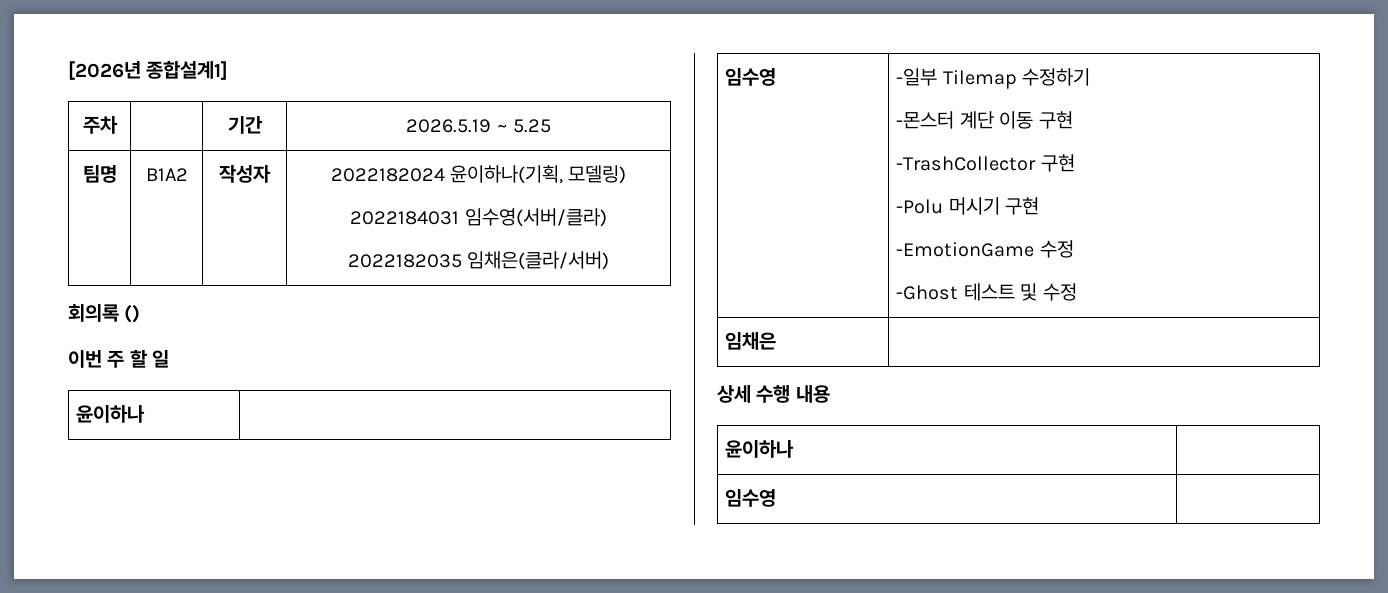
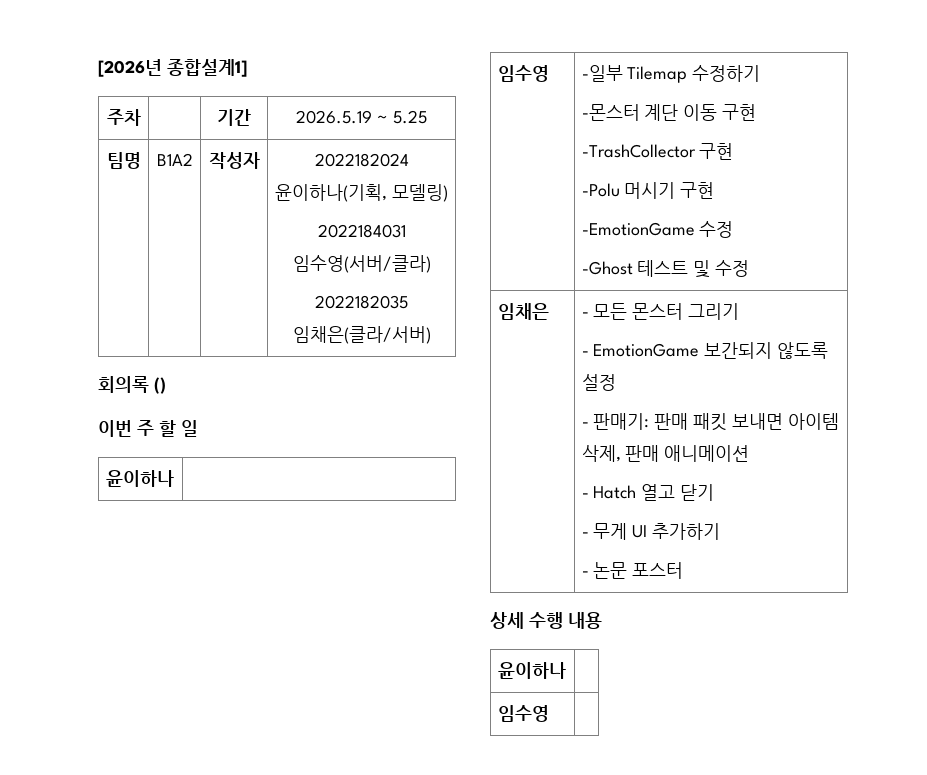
(777, 341) none -> [581,303,740,320] [581,342,829,359] [581,374,616,391] [581,413,839,431] [581,445,750,462] [581,484,715,501] [581,523,721,540] [581,562,684,579] - 모든 몬스터 그리기 // - EmotionGame 보간되지 않도록 설정 // - 판매기: 판매 패킷 보내면 아이템 삭제, 판매 애니메이션 // - Hatch 열고 닫기 // - 무게 UI 추가하기 // - 논문 포스터

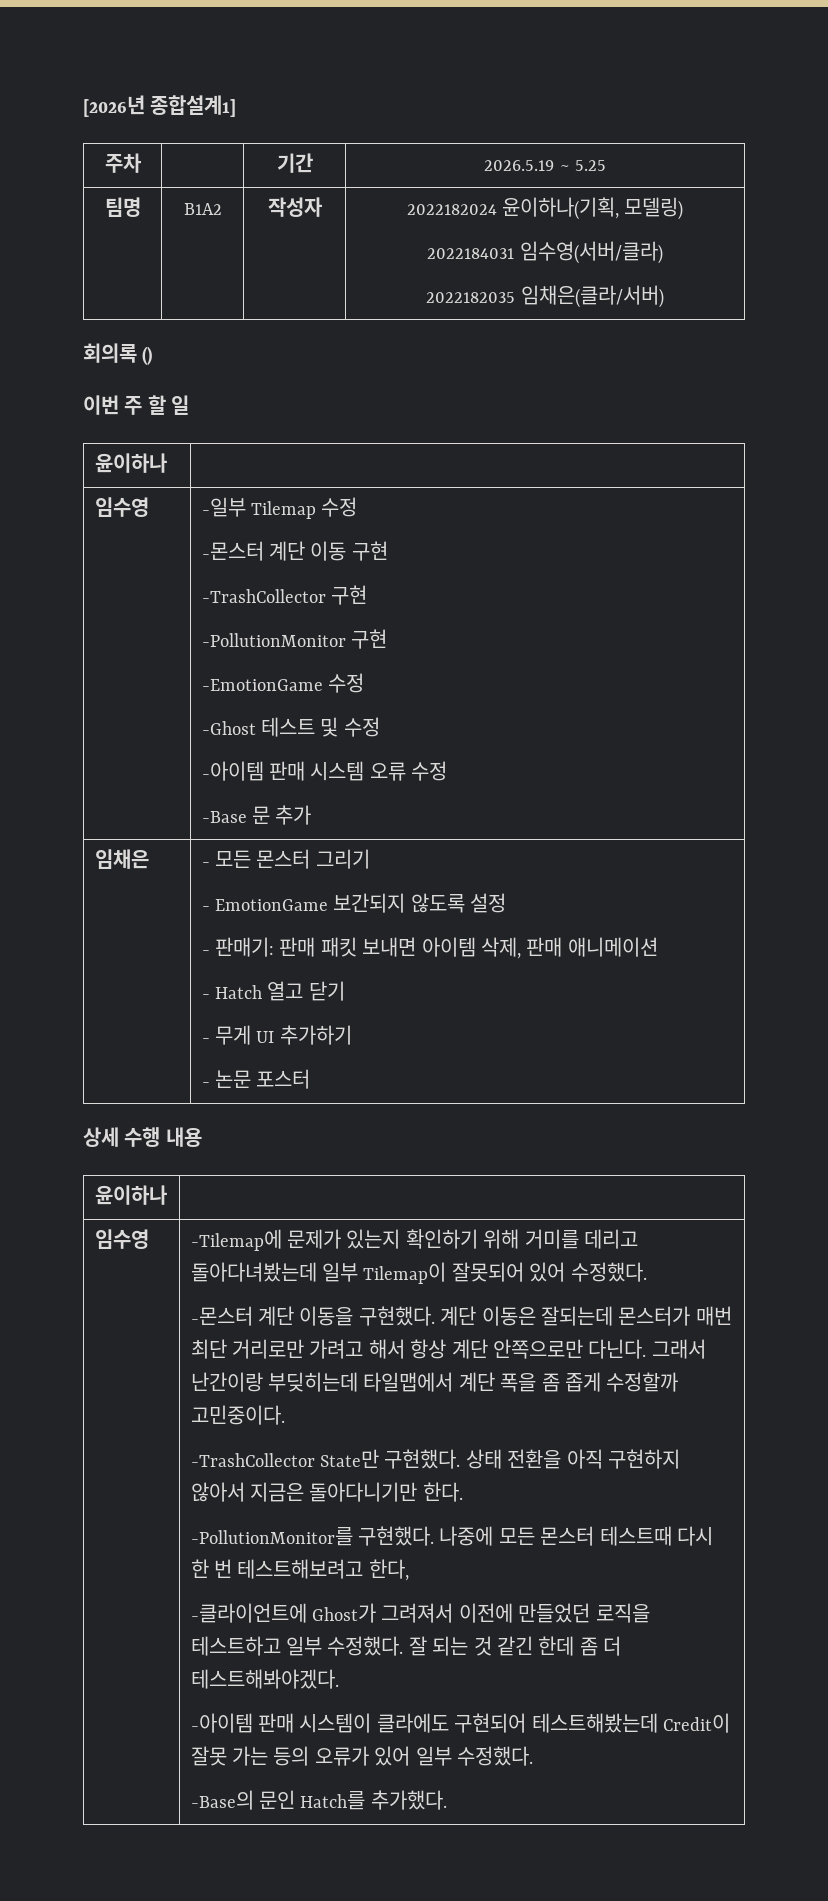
[692,65,761,82] 수정하기 -> [321,497,358,517] 수정
[581,182,676,199] -Polu 머시기 -> [201,633,346,647] -PollutionMonitor
(750, 268) none -> [201,761,448,781] [201,805,312,825] // -아이템 판매 시스템 오류 수정 // -Base 문 추가
(549, 713) none -> [190,1229,639,1251] [190,1262,647,1284] [190,1306,732,1326] [190,1339,706,1359] [190,1372,679,1392] [190,1405,285,1425] [190,1449,681,1469] [190,1482,463,1502] [190,1526,714,1546] [190,1559,409,1581] [190,1603,650,1623] [190,1636,622,1656] [190,1669,339,1689] [190,1713,731,1733] [190,1746,534,1766] [190,1790,447,1810] -Tilemap에 문제가 있는지 확인하기 위해 거미를 데리고 돌아다녀봤는데 일부 Tilemap이 잘못되어 있어 수정했다. // -몬스터 계단 이동을 구현했다. 계단 이동은 잘되는데 몬스터가 매번 최단 거리로만 가려고 해서 항상 계단 안쪽으로만 다닌다. 그래서 난간이랑 부딪히는데 타일맵에서 계단 폭을 좀 좁게 수정할까 고민중이다. // -TrashCollector State만 구현했다. 상태 전환을 아직 구현하지 않아서 지금은 돌아다니기만 한다. // -PollutionMonitor를 구현했다. 나중에 모든 몬스터 테스트때 다시 한 번 테스트해보려고 한다, // -클라이언트에 Ghost가 그려져서 이전에 만들었던 로직을 테스트하고 일부 수정했다. 잘 되는 것 같긴 한데 좀 더 테스트해봐야겠다. // -아이템 판매 시스템이 클라에도 구현되어 테스트해봤는데 Credit이 잘못 가는 등의 오류가 있어 일부 수정했다. // -Base의 문인 Hatch를 추가했다.

